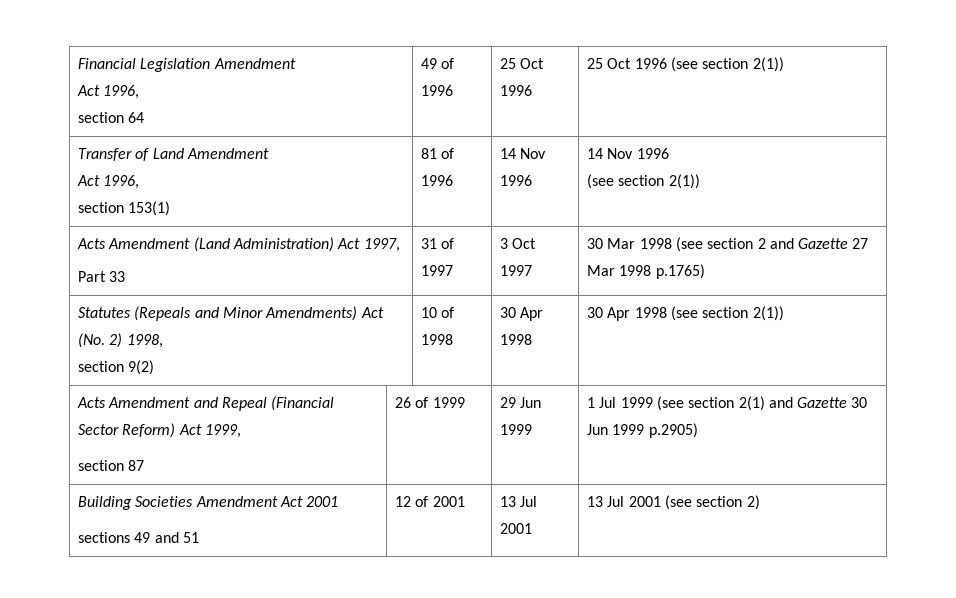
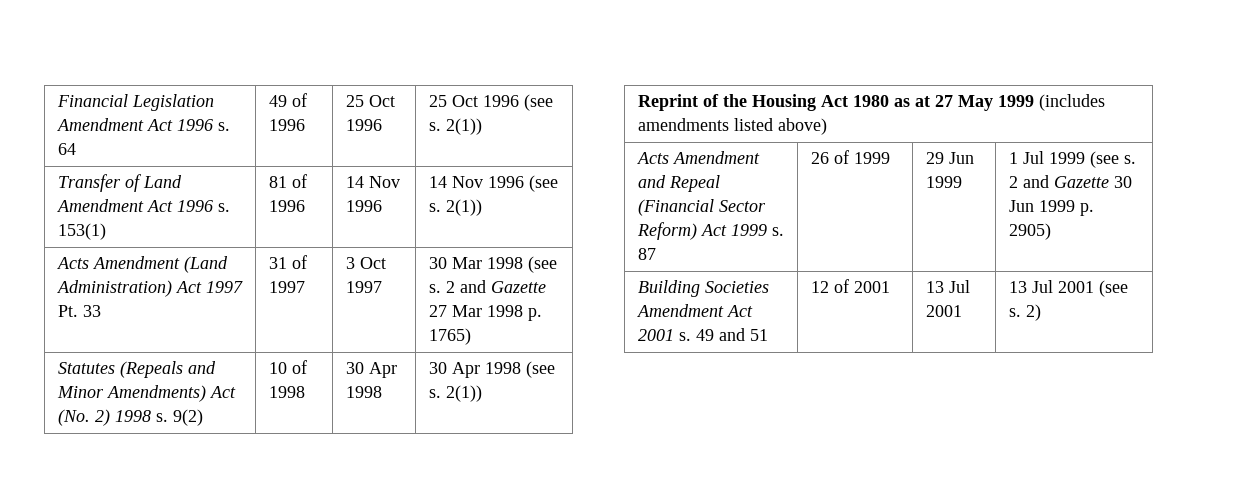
[76,85,140,99] [77,112,124,123] // Act 1996, // section -> [146,119,230,131] Act 1996 s.
[702,58,749,69] section -> [428,122,441,131] s.
[76,175,140,189] [77,202,124,213] // Act 1996, // section -> [146,200,230,212] Act 1996 s.
[586,174,665,189] // (see section -> [528,175,558,192] [428,203,441,212] (see s.
[363,238,400,252] [77,271,106,282] 1997, // Part -> [205,281,243,293] [57,305,78,317] 1997 Pt.
[707,238,754,249] section -> [428,284,441,293] s.
[655,264,705,279] p.1765) -> [527,308,542,321] [428,328,471,345] p. 1765)
[126,334,163,348] [77,361,124,372] 1998, // section -> [114,410,168,422] 1998 s.
[702,306,784,321] section 2(1)) -> [428,385,482,402] [637,94,1105,111] [637,118,827,135] s. 2(1)) // Reprint of the Housing Act 1980 as at 27 May 1999 (includes amendments listed above)
[204,424,241,438] [77,460,124,471] 1999, // section -> [730,224,784,236] 1999 s.
[688,396,765,411] section 2(1) -> [1123,155,1136,164] [1008,176,1018,188] s. 2
[648,423,698,438] p.2905) -> [1079,203,1094,216] [1008,223,1051,240] p. 2905)
[77,532,130,543] // sections -> [678,332,691,341] s.
[696,496,743,507] section -> [1008,308,1021,317] s.

